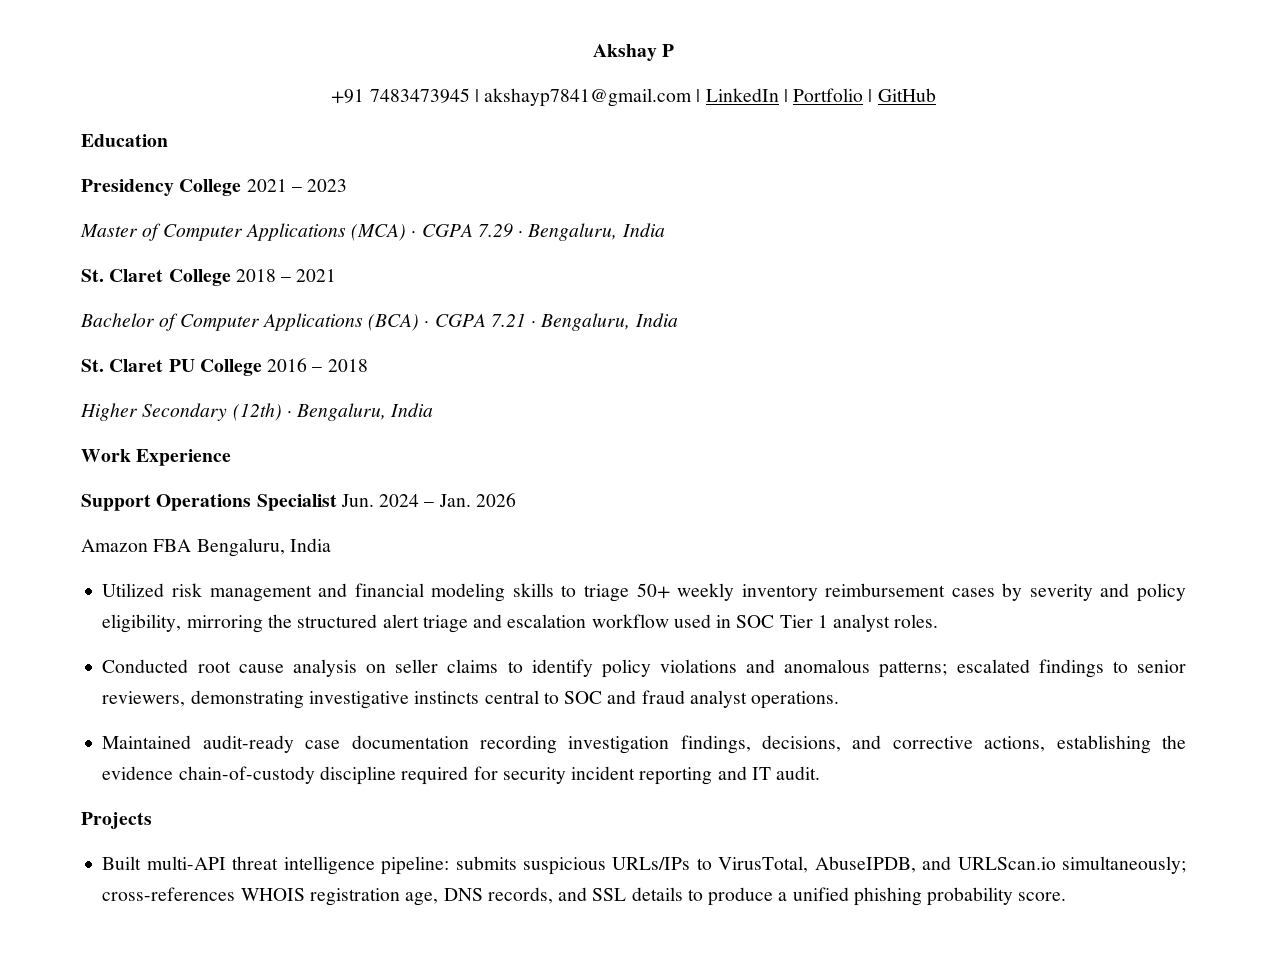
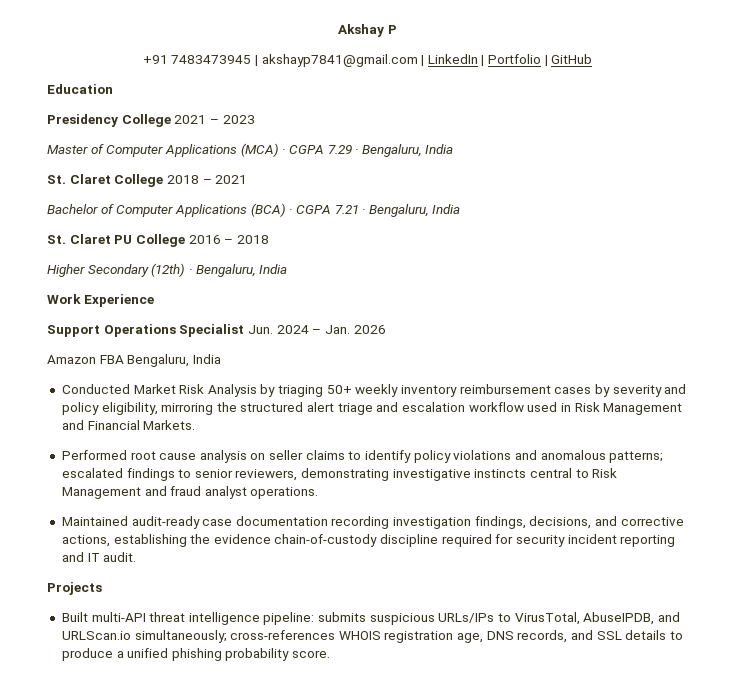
[102,583,629,602] Utilized risk management and financial modeling skills to triage -> [61,384,324,397] Conducted Market Risk Analysis by triaging
[736,614,939,632] [102,659,189,673] SOC Tier 1 analyst roles. // Conducted -> [574,402,683,415] [61,420,196,430] [61,450,127,460] Risk Management and Financial Markets. // Performed
[564,691,603,704] SOC -> [592,468,618,478] [61,487,141,499] Risk Management

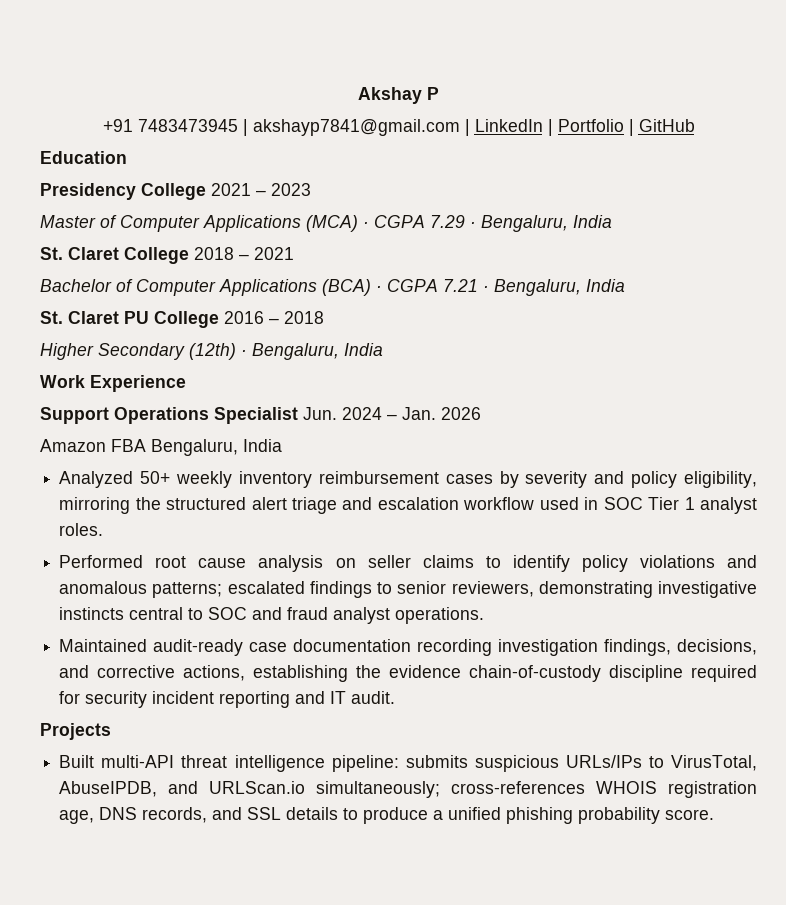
[61,384,324,397] Conducted Market Risk Analysis by triaging -> [59,471,134,488] Analyzed
[574,402,683,415] [61,420,196,430] Risk Management and Financial Markets. -> [603,497,758,514] [59,523,104,536] SOC Tier 1 analyst roles.
[592,468,618,478] [61,487,141,499] Risk Management -> [208,607,248,620] SOC

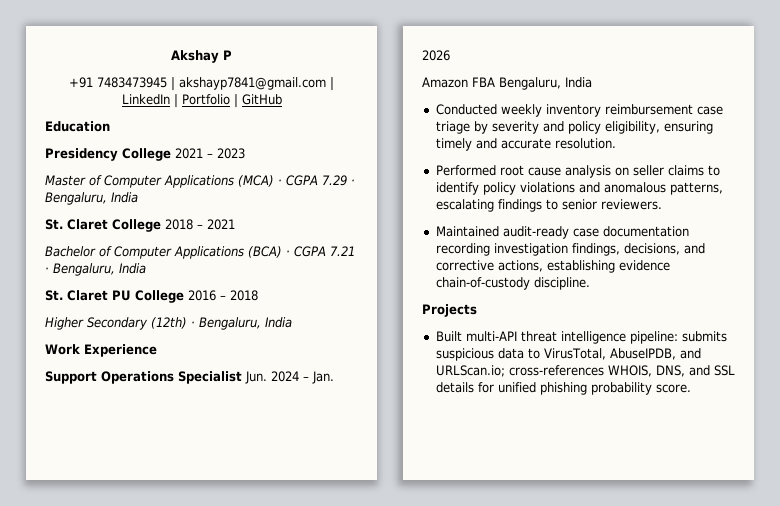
[59,471,171,488] Analyzed 50+ -> [435,104,497,115] Conducted
[445,474,493,484] cases -> [696,106,723,115] [435,121,470,134] case triage
[59,497,758,514] [59,523,104,536] mirroring the structured alert triage and escalation workflow used in SOC Tier 1 analyst roles. -> [663,121,713,134] [435,138,616,151] ensuring timely and accurate resolution.
[152,581,305,598] patterns; escalated -> [669,182,723,195] [435,199,494,212] patterns, escalating
[451,581,757,598] [59,607,485,624] reviewers, demonstrating investigative instincts central to SOC and fraud analyst operations. -> [600,199,662,210] reviewers.
[356,665,382,678] the -> (615, 266) none
[609,665,757,682] [59,691,396,708] discipline required for security incident reporting and IT audit. -> [533,277,590,290] discipline.
[565,755,642,768] URLs/IPs -> [497,348,524,359] data
[209,781,757,798] [59,807,444,824] URLScan.io simultaneously; cross-references WHOIS registration age, DNS records, and SSL details to produce a -> [435,365,735,377] [435,382,494,393] URLScan.io; cross-references WHOIS, DNS, and SSL details for

